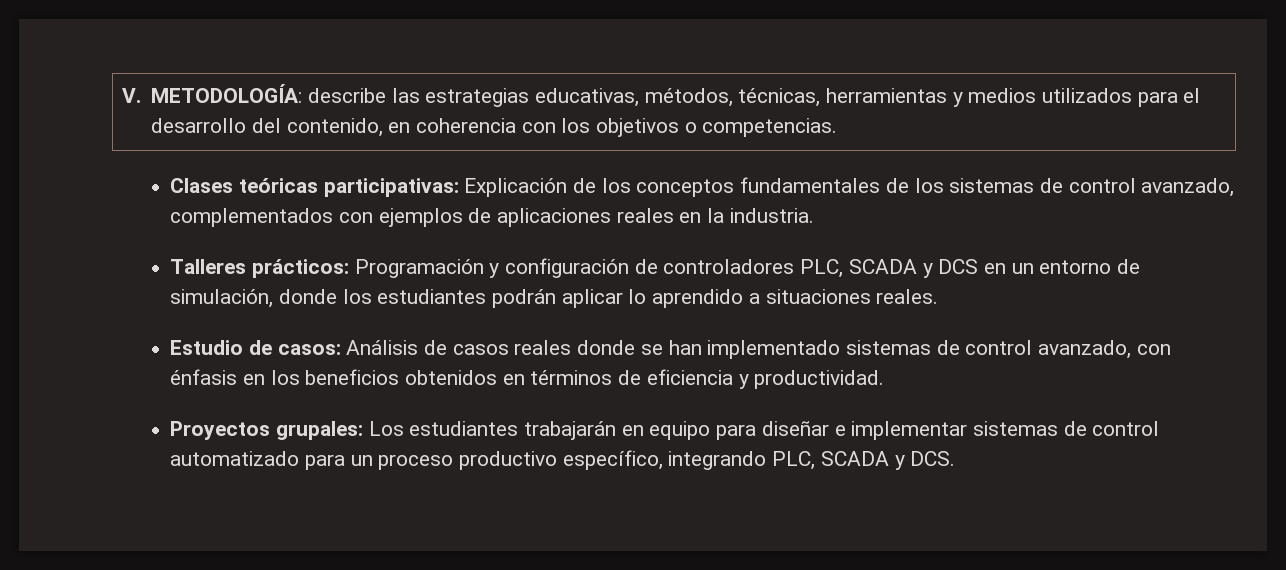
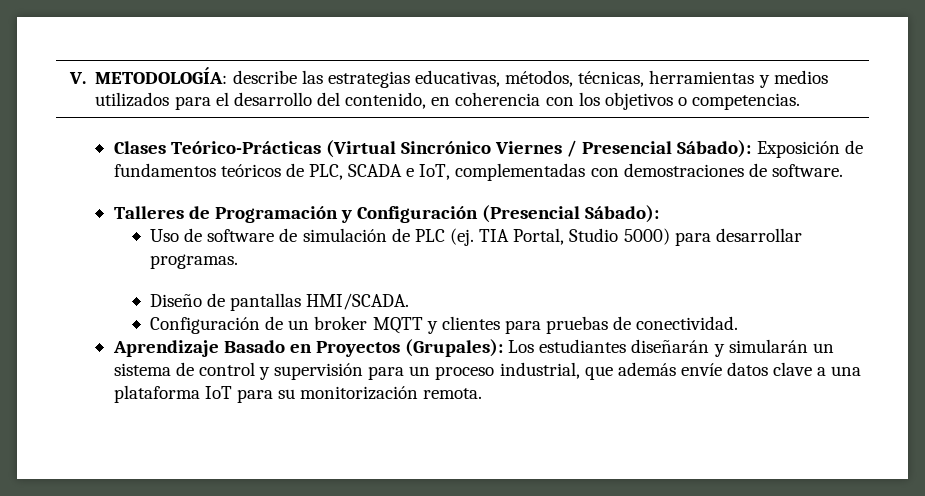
[239,177,1235,197] [170,208,814,227] [170,258,1140,278] [170,289,939,308] [170,340,1171,359] [170,369,885,389] [170,421,1160,440] [170,450,956,470] teóricas participativas: Explicación de los conceptos fundamentales de los sistemas de control avanzado, complementados con ejemplos de aplicaciones reales en la industria. // Talleres prácticos: Programación y configuración de controladores PLC, SCADA y DCS en un entorno de simulación, donde los estudiantes podrán aplicar lo aprendido a situaciones reales. // Estudio de casos: Análisis de casos reales donde se han implementado sistemas de control avanzado, con énfasis en los beneficios obtenidos en términos de eficiencia y productividad. // Proyectos grupales: Los estudiantes trabajarán en equipo para diseñar e implementar sistemas de control automatizado para un proceso productivo específico, integrando PLC, SCADA y DCS. -> [170,140,863,158] [113,163,843,181] [113,205,660,223] [150,228,802,246] [150,254,239,269] [150,293,410,311] [150,316,739,334] [112,339,834,357] [113,362,862,380] [113,385,483,403] Teórico-Prácticas (Virtual Sincrónico Viernes / Presencial Sábado): Exposición de fundamentos teóricos de PLC, SCADA e IoT, complementadas con demostraciones de software. // Talleres de Programación y Configuración (Presencial Sábado): // Uso de software de simulación de PLC (ej. TIA Portal, Studio 5000) para desarrollar programas. // Diseño de pantallas HMI/SCADA. // Configuración de un broker MQTT y clientes para pruebas de conectividad. // Aprendizaje Basado en Proyectos (Grupales): Los estudiantes diseñarán y simularán un sistema de control y supervisión para un proceso industrial, que además envíe datos clave a una plataforma IoT para su monitorización remota.

